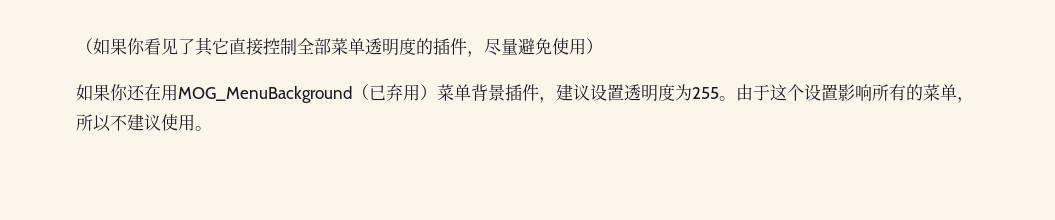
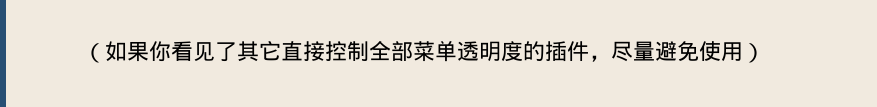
[76,84,974,103] [76,114,212,132] // 如果你还在用MOG_MenuBackground（已弃用）菜单背景插件，建议设置透明度为255。由于这个设置影响所有的菜单，所以不建议使用。 -> (765, 53) none

